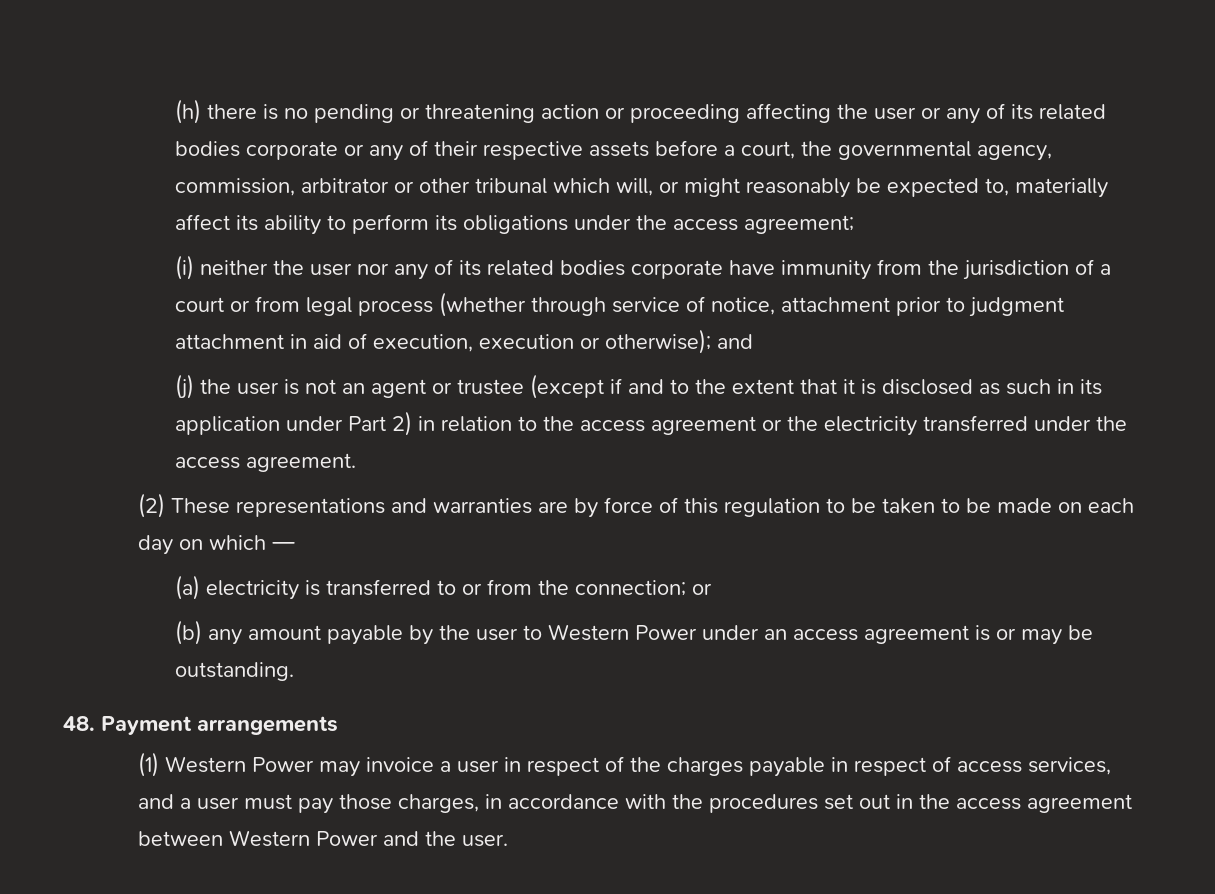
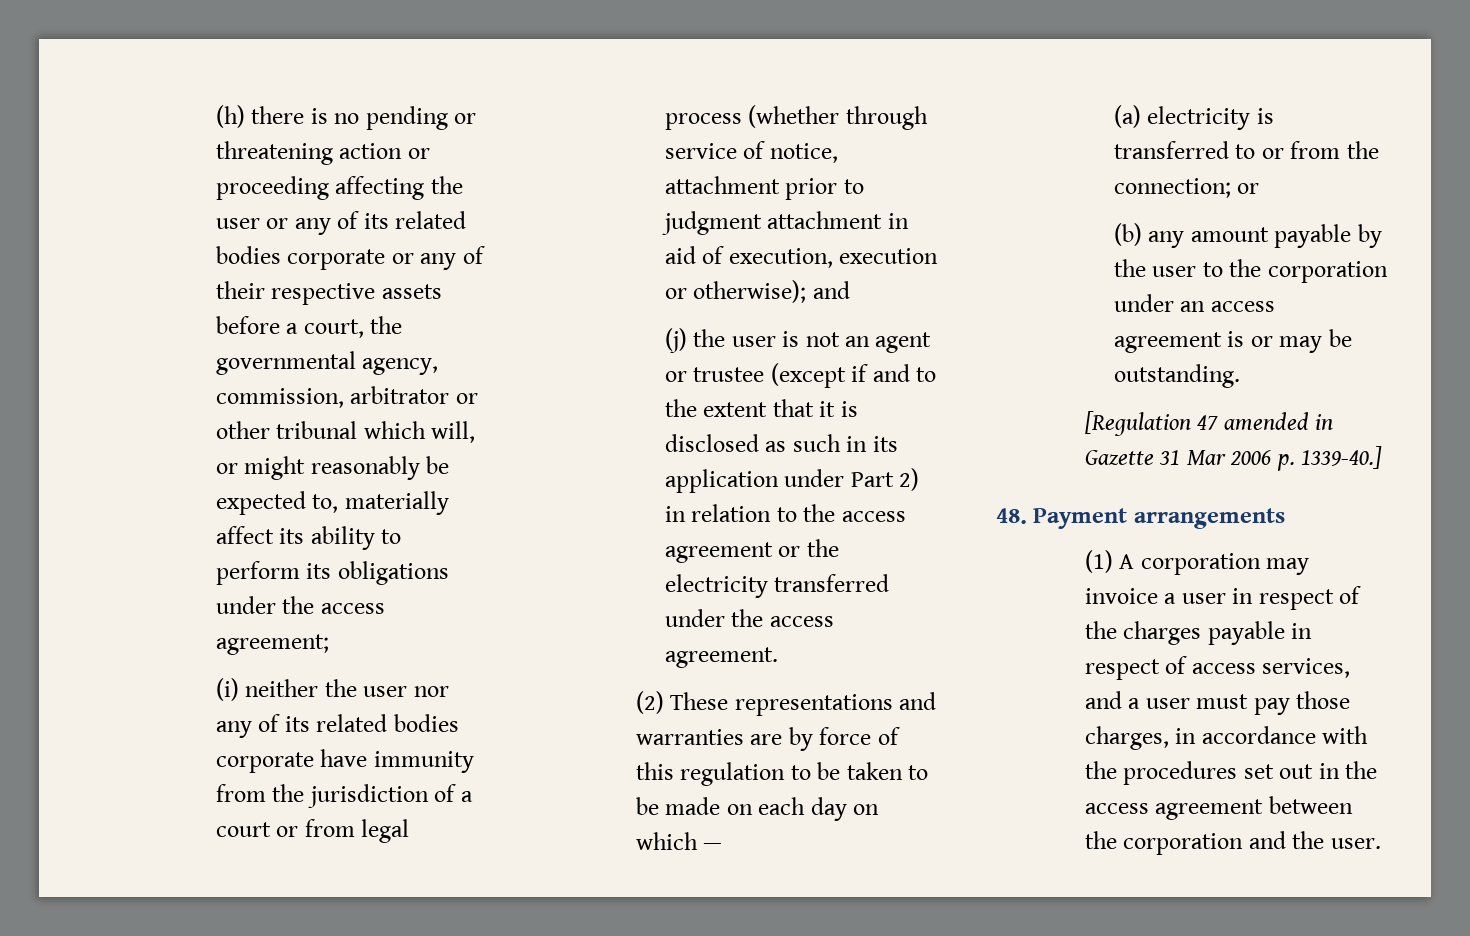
[548,624,698,641] Western Power -> [1229,259,1388,283] the corporation
(295, 671) none -> [1084,411,1334,436] [1084,446,1383,471] // [Regulation 47 amended in Gazette 31 Mar 2006 p. 1339-40.]
[164,756,314,773] Western Power -> [1119,553,1261,575] A corporation
[228,830,378,847] Western Power -> [1084,831,1244,855] the corporation

